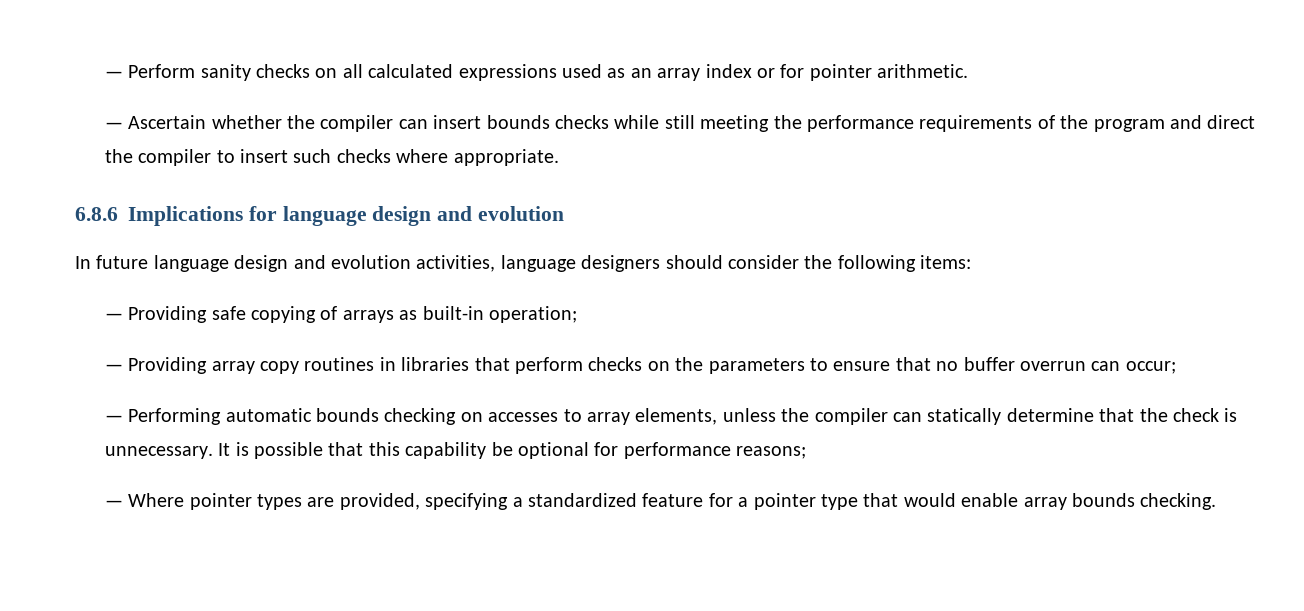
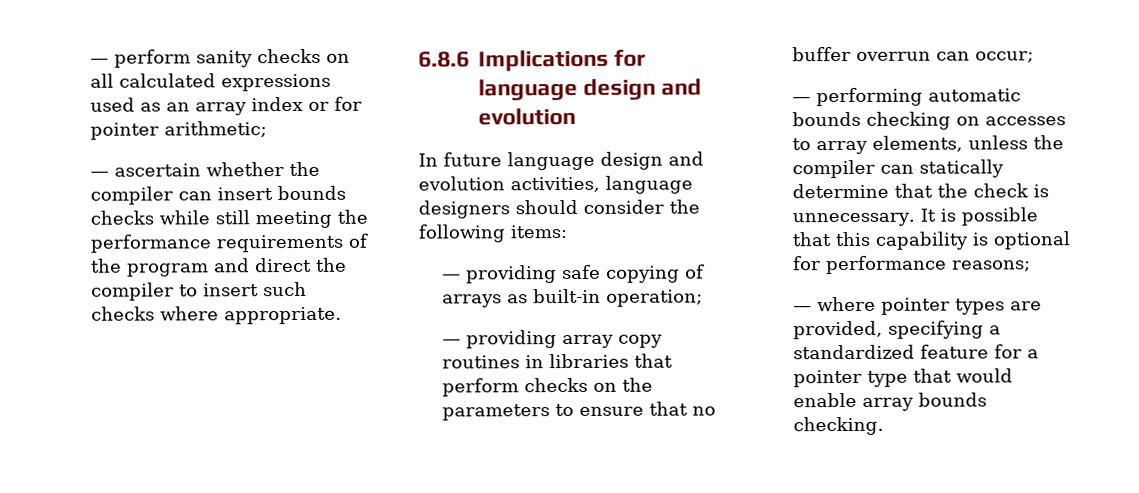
[104,64,196,78] — Perform -> [90,49,192,68] — perform
[877,64,969,78] [104,115,207,129] arithmetic. // — Ascertain -> [164,121,268,138] [90,163,202,177] arithmetic; // — ascertain
[128,306,208,323] Providing -> [466,265,558,284] providing
[128,357,208,374] Providing -> [466,330,558,349] providing
[128,408,222,425] Performing -> [816,87,924,107] performing
[491,442,513,456] be -> [972,232,989,246] is
[128,493,185,507] Where -> [817,296,877,312] where

